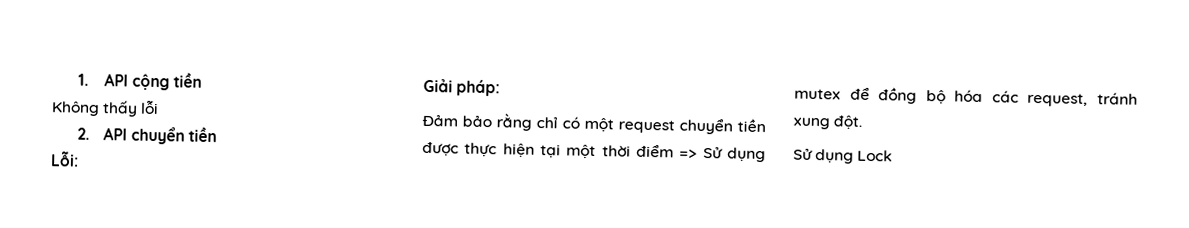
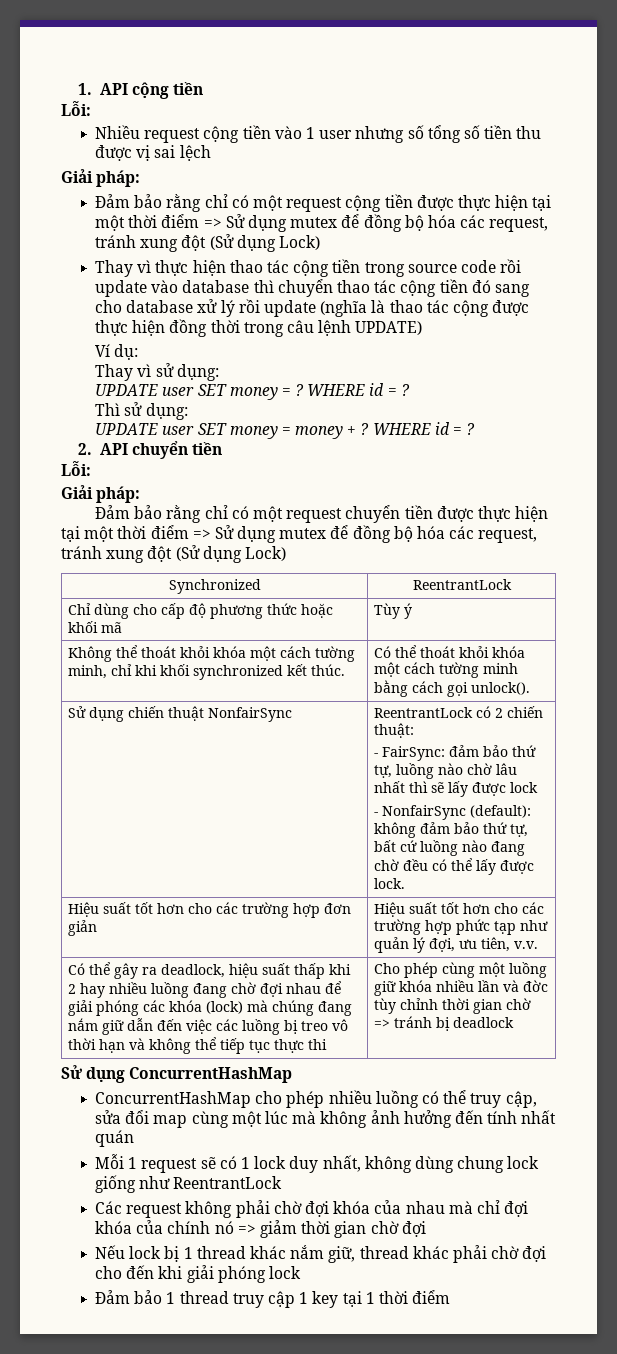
[51,99,160,117] Không thấy lỗi -> [61,101,91,116] [95,125,542,143] [95,145,211,161] [61,169,141,187] [95,194,552,212] [95,214,549,232] [95,234,321,252] [95,259,522,277] [95,279,530,297] [95,299,530,317] [95,319,423,337] [95,344,139,360] [95,363,219,381] [95,383,410,400] [95,402,188,420] [95,422,476,439] Lỗi: // Nhiều request cộng tiền vào 1 user nhưng số tổng số tiền thu được vị sai lệch // Giải pháp: // Đảm bảo rằng chỉ có một request cộng tiền được thực hiện tại một thời điểm => Sử dụng mutex để đồng bộ hóa các request, tránh xung đột (Sử dụng Lock) // Thay vì thực hiện thao tác cộng tiền trong source code rồi update vào database thì chuyển thao tác cộng tiền đó sang cho database xử lý rồi update (nghĩa là thao tác cộng được thực hiện đồng thời trong câu lệnh UPDATE) // Ví dụ: // Thay vì sử dụng: // UPDATE user SET money = ? WHERE id = ? // Thì sử dụng: // UPDATE user SET money = money + ? WHERE id = ?
[833,115,864,130] [793,147,894,164] đột. // Sử dụng Lock -> [147,545,286,563] [168,579,261,594] [412,579,512,590] [67,603,333,619] [67,621,122,633] [373,603,412,619] [67,645,355,662] [67,664,345,680] [373,645,525,658] [373,662,518,678] [373,680,530,697] [67,706,292,722] [373,706,543,718] [373,723,414,738] [373,745,536,761] [373,763,517,779] [373,781,538,797] [373,805,531,820] [373,822,528,838] [373,840,525,856] [373,858,534,875] [373,878,405,889] [67,902,351,918] [67,920,97,936] [373,902,544,917] [373,919,548,935] [373,937,538,953] [67,962,351,979] [67,981,341,998] [67,1000,352,1016] [67,1018,348,1035] [67,1037,327,1054] [373,962,547,978] [373,980,548,996] [373,998,531,1014] [373,1016,514,1031] [61,1065,293,1083] [95,1090,537,1108] [95,1110,557,1128] [95,1130,135,1147] [95,1154,540,1173] [95,1175,283,1193] [95,1200,529,1218] [95,1220,426,1238] [95,1245,547,1263] [95,1265,302,1283] [95,1290,451,1308] đột (Sử dụng Lock) // Synchronized | ReentrantLock // Chỉ dùng cho cấp độ phương thức hoặc khối mã | Tùy ý // Không thể thoát khỏi khóa một cách tường minh, chỉ khi khối synchronized kết thúc. | Có thể thoát khỏi khóa một cách tường minh bằng cách gọi unlock(). // Sử dụng chiến thuật NonfairSync | ReentrantLock có 2 chiến thuật: // - FairSync: đảm bảo thứ tự, luồng nào chờ lâu nhất thì sẽ lấy được lock // - NonfairSync (default): không đảm bảo thứ tự, bất cứ luồng nào đang chờ đều có thể lấy được lock. // Hiệu suất tốt hơn cho các trường hợp đơn giản | Hiệu suất tốt hơn cho các trường hợp phức tạp như quản lý đợi, ưu tiên, v.v. // Có thể gây ra deadlock, hiệu suất thấp khi 2 hay nhiều luồng đang chờ đợi nhau để giải phóng các khóa (lock) mà chúng đang nắm giữ dẫn đến việc các luồng bị treo vô thời hạn và không thể tiếp tục thực thi | Cho phép cùng một luồng giữ khóa nhiều lần và đờc tùy chỉnh thời gian chờ => tránh bị deadlock // Sử dụng ConcurrentHashMap // ConcurrentHashMap cho phép nhiều luồng có thể truy cập, sửa đổi map cùng một lúc mà không ảnh hưởng đến tính nhất quán // Mỗi 1 request sẽ có 1 lock duy nhất, không dùng chung lock giống như ReentrantLock // Các request không phải chờ đợi khóa của nhau mà chỉ đợi khóa của chính nó => giảm thời gian chờ đợi // Nếu lock bị 1 thread khác nắm giữ, thread khác phải chờ đợi cho đến khi giải phóng lock // Đảm bảo 1 thread truy cập 1 key tại 1 thời điểm

